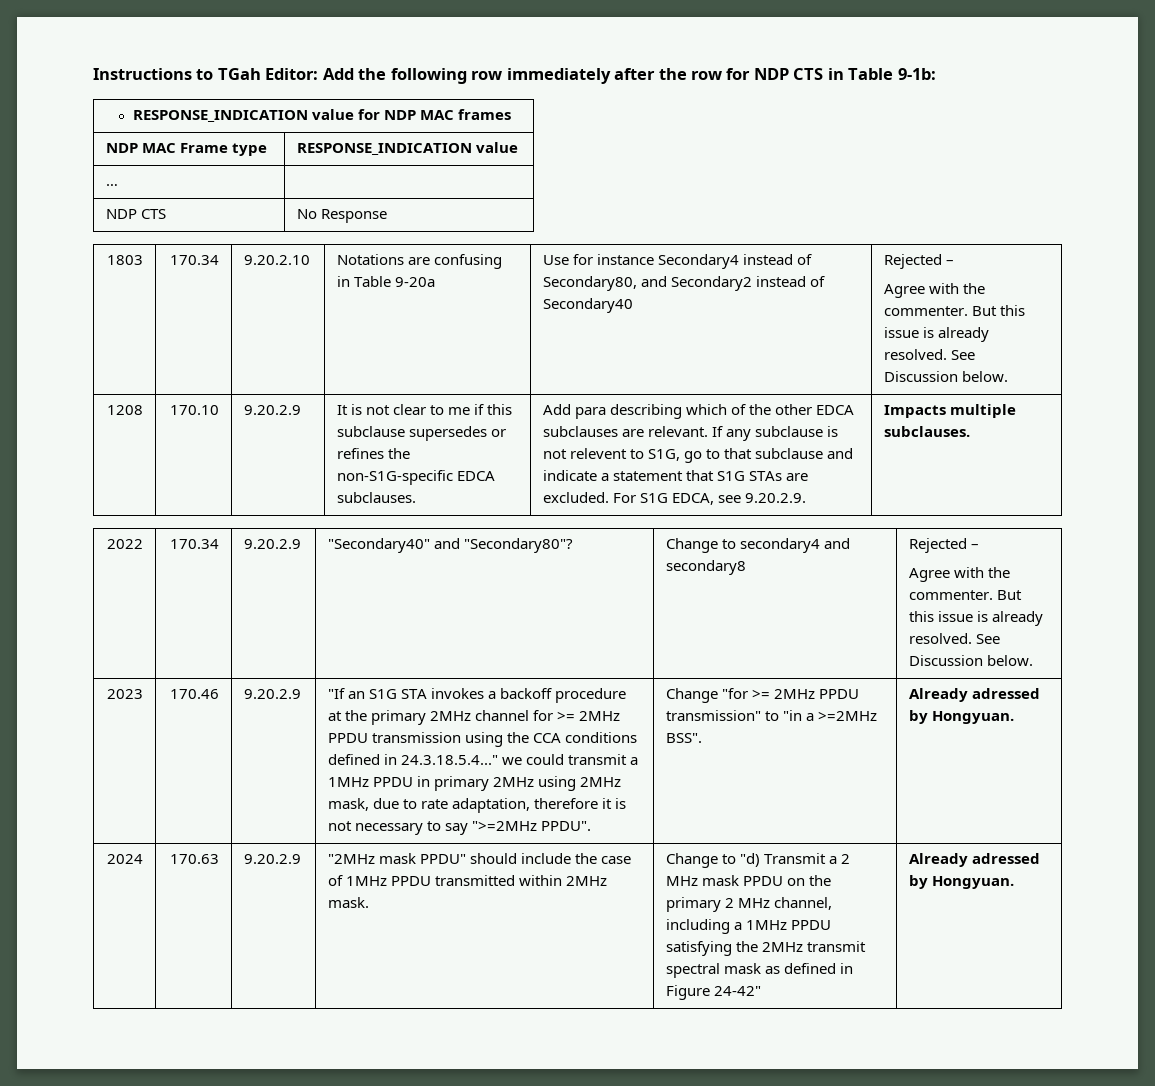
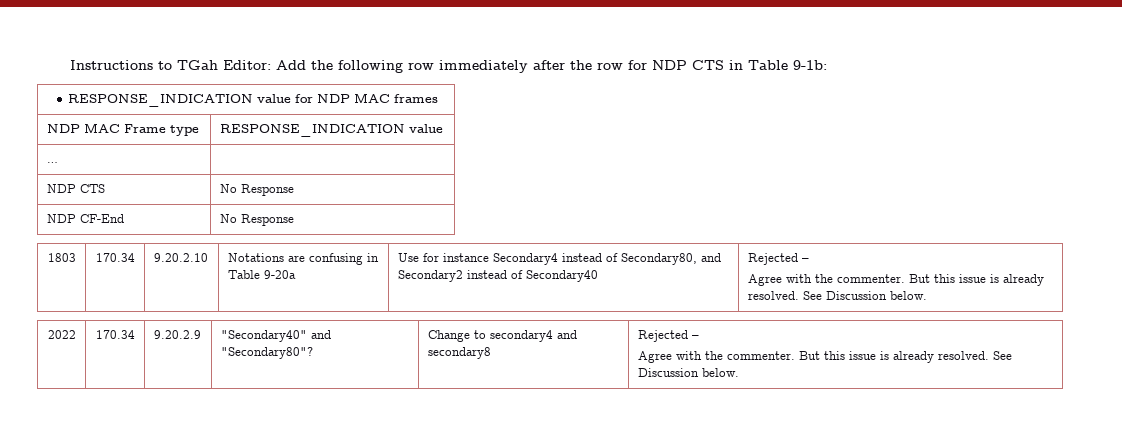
(387, 216) none -> [46,214,124,223] [219,214,294,226] // NDP CF-End | No Response
[107,405,144,415] [170,405,220,415] [243,405,301,415] [336,404,513,415] [336,426,506,441] [336,448,410,459] [336,470,495,485] [336,492,416,503] [542,404,855,419] [542,426,839,441] [542,448,854,463] [542,470,809,481] [542,492,807,505] [883,404,1016,418] [883,426,970,437] // 1208 | 170.10 | 9.20.2.9 | It is not clear to me if this subclause supersedes or refines the non-S1G-specific EDCA subclauses. | Add para describing which of the other EDCA subclauses are relevant. If any subclause is not relevent to S1G, go to that subclause and indicate a statement that S1G STAs are excluded. For S1G EDCA, see 9.20.2.9. | Impacts multiple subclauses. -> (927, 295) none
[107,689,144,699] [170,689,220,699] [243,689,301,699] [327,688,627,703] [327,710,621,725] [327,732,638,747] [327,754,639,765] [327,776,622,791] [327,798,627,813] [327,821,592,835] [665,688,860,703] [665,710,878,721] [665,733,702,743] [908,688,1040,702] [908,710,1014,724] [107,854,144,864] [170,854,220,864] [243,854,301,864] [327,853,632,864] [327,875,608,886] [327,897,369,908] [665,853,851,868] [665,875,832,886] [665,897,832,912] [665,919,831,934] [665,941,866,956] [665,963,854,978] [665,985,761,1000] [908,853,1040,867] [908,875,1014,889] // 2023 | 170.46 | 9.20.2.9 | "If an S1G STA invokes a backoff procedure at the primary 2MHz channel for >= 2MHz PPDU transmission using the CCA conditions defined in 24.3.18.5.4..." we could transmit a 1MHz PPDU in primary 2MHz using 2MHz mask, due to rate adaptation, therefore it is not necessary to say ">=2MHz PPDU". | Change "for >= 2MHz PPDU transmission" to "in a >=2MHz BSS". | Already adressed by Hongyuan. // 2024 | 170.63 | 9.20.2.9 | "2MHz mask PPDU" should include the case of 1MHz PPDU transmitted within 2MHz mask. | Change to "d) Transmit a 2 MHz mask PPDU on the primary 2 MHz channel, including a 1MHz PPDU satisfying the 2MHz transmit spectral mask as defined in Figure 24-42" | Already adressed by Hongyuan. -> (739, 372) none

